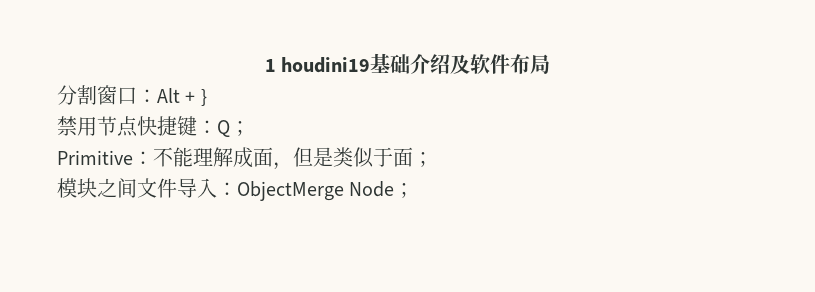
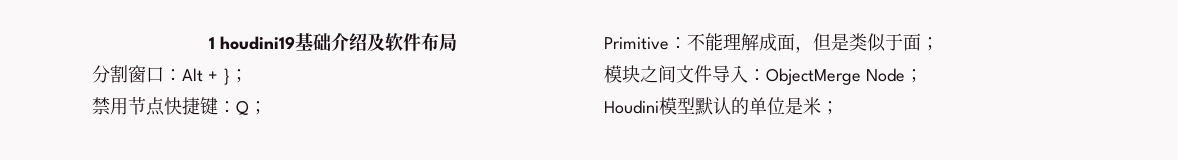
(207, 97) none -> [229,69,248,83] ；
(415, 190) none -> [604,97,839,115] // Houdini模型默认的单位是米；

